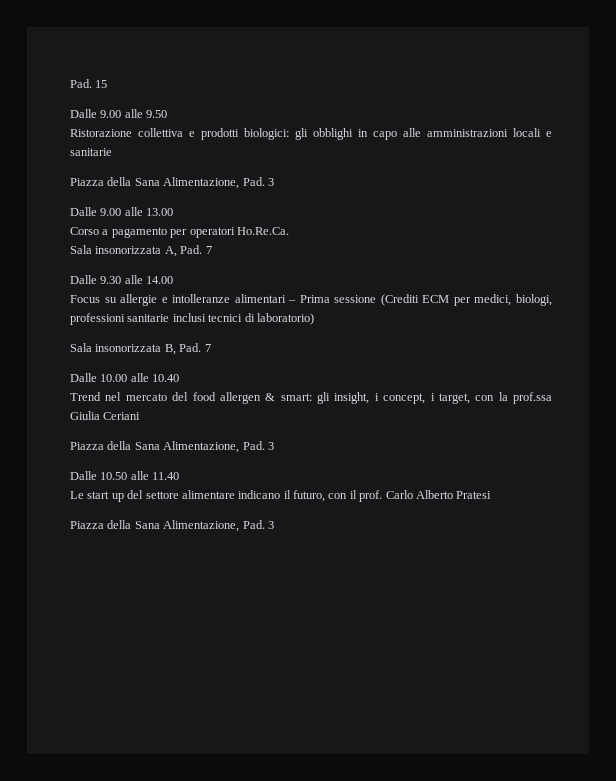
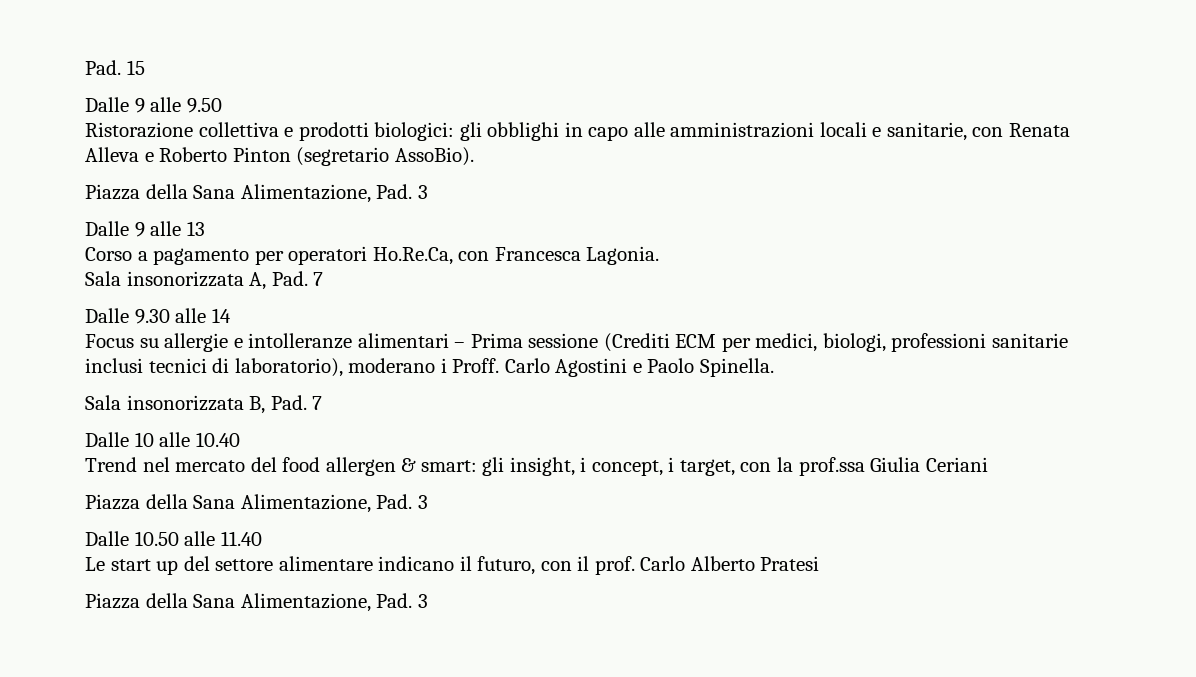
[100,110,122,118] 9.00 -> [134,98,145,113] 9
[70,148,112,156] [70,177,274,189] [70,207,174,216] sanitarie // Piazza della Sana Alimentazione, Pad. 3 // Dalle 9.00 alle 13.00 -> [886,122,1071,141] [85,147,474,166] [85,184,428,203] [85,221,205,237] sanitarie, con Renata Alleva e Roberto Pinton (segretario AssoBio). // Piazza della Sana Alimentazione, Pad. 3 // Dalle 9 alle 13
[236,227,289,235] Ho.Re.Ca. -> [372,246,660,265] Ho.Re.Ca, con Francesca Lagonia.
[146,276,174,284] 14.00 -> [211,308,231,323] 14
[256,313,314,325] laboratorio) -> [234,358,774,377] laboratorio), moderano i Proff. Carlo Agostini e Paolo Spinella.
[100,374,128,382] 10.00 -> [134,432,154,447] 10

